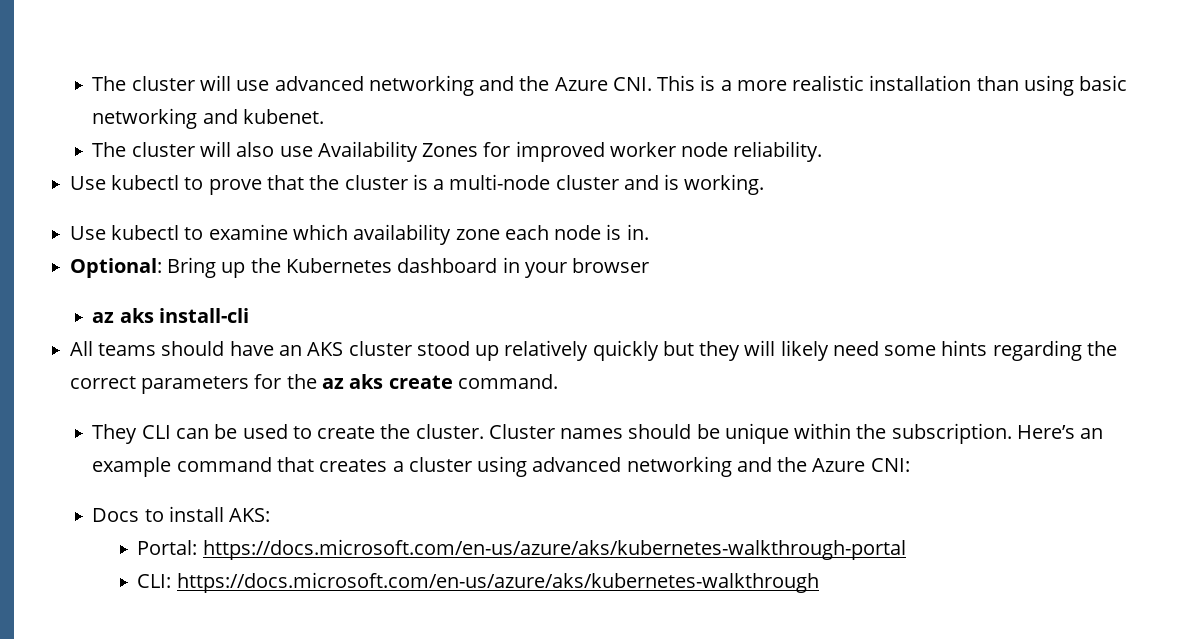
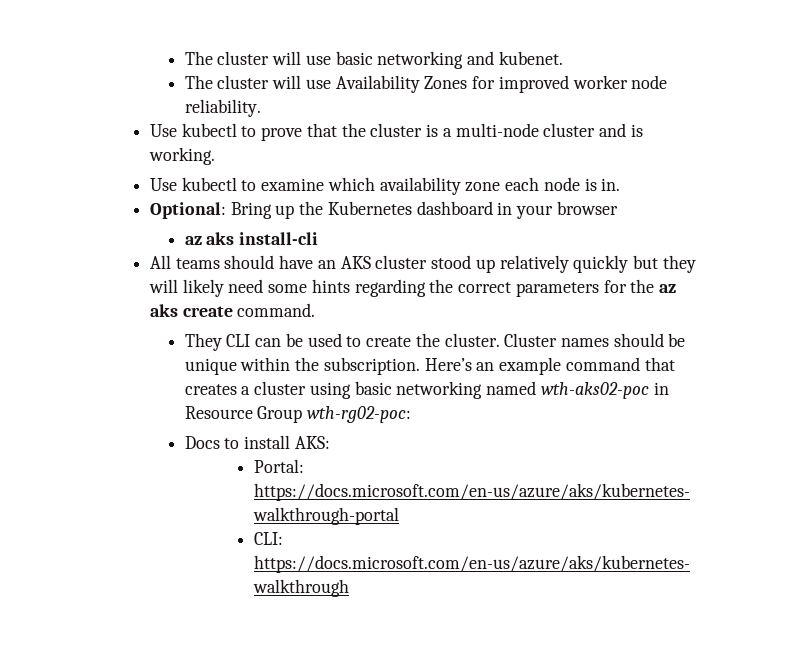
[92,75,1074,96] The cluster will use advanced networking and the Azure CNI. This is a more realistic installation than using -> [184,51,331,65] The cluster will use
[236,142,275,157] also -> (302, 82) none
[532,456,910,477] advanced networking and the Azure CNI: -> [354,381,669,399] [184,406,412,423] basic networking named wth-aks02-poc in Resource Group wth-rg02-poc:

